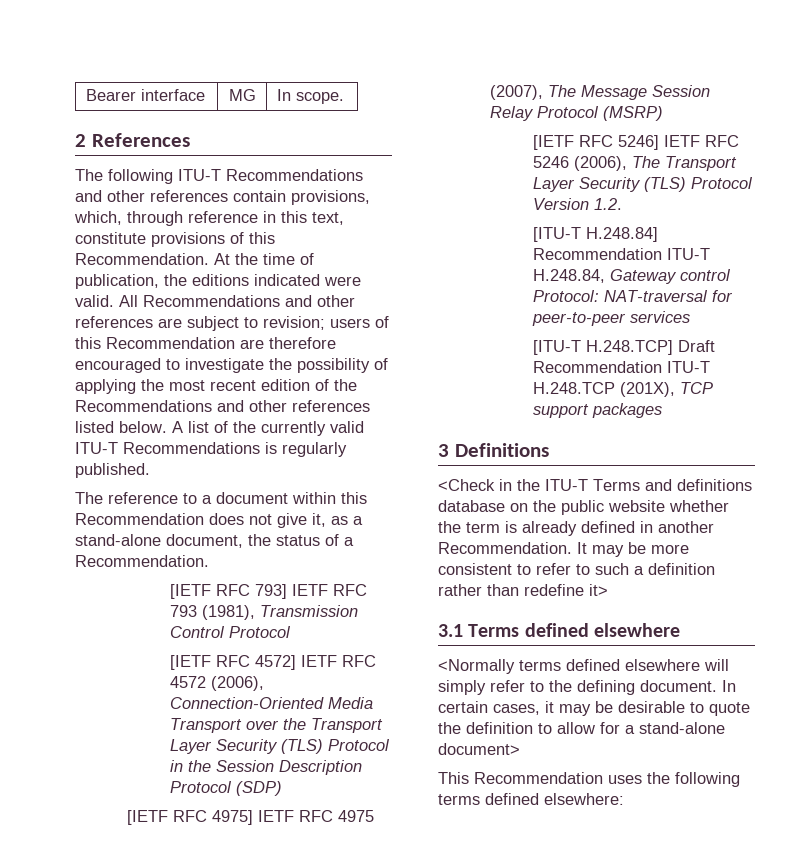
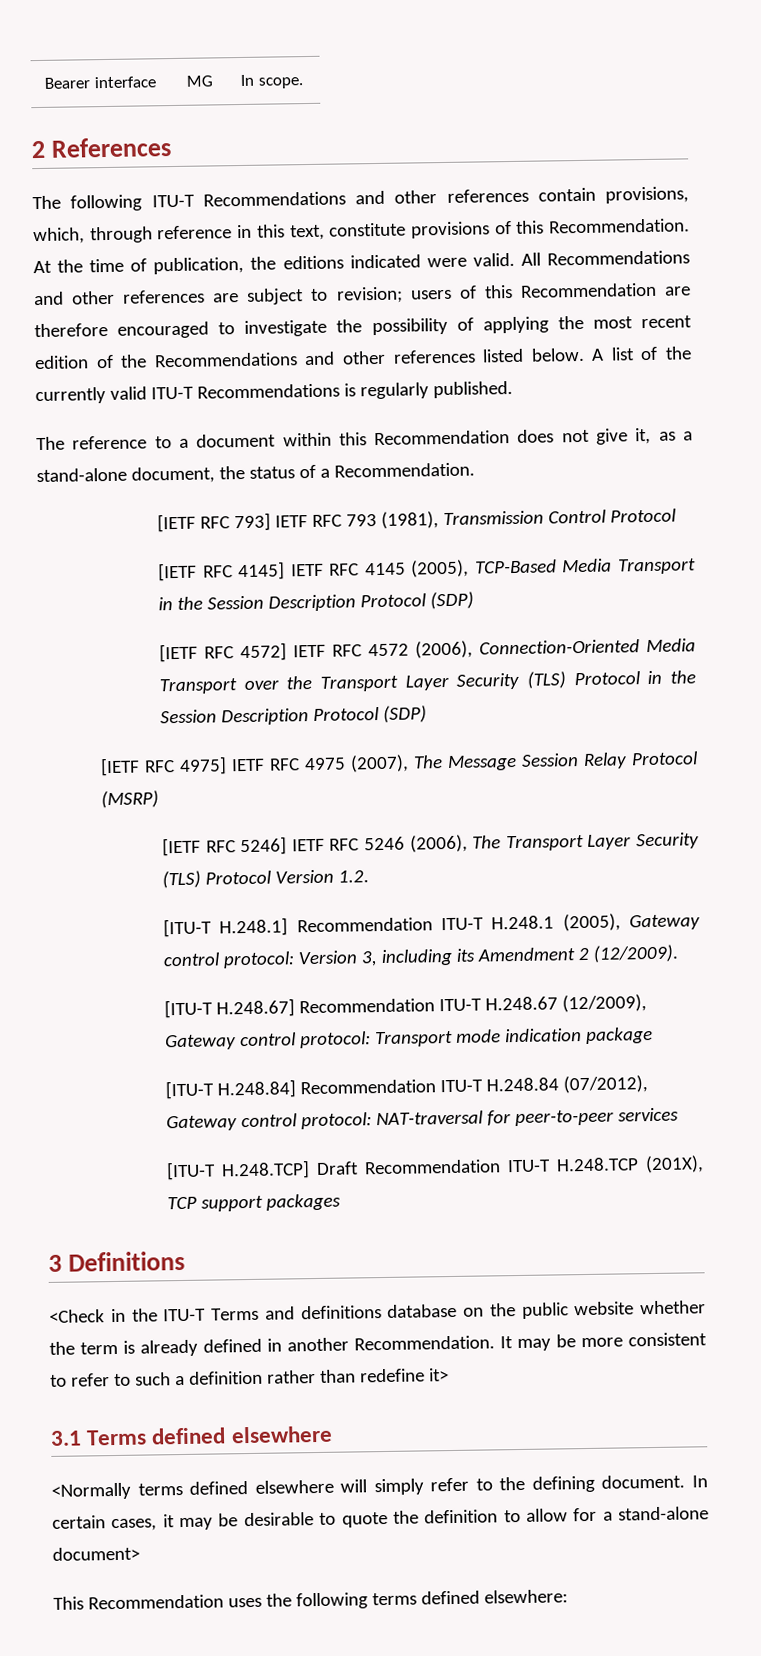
(292, 632) none -> [158,558,696,582] [158,591,475,612] // [IETF RFC 4145] IETF RFC 4145 (2005), TCP-Based Media Transport in the Session Description Protocol (SDP)
(623, 204) none -> [163,913,700,938] [163,944,680,969] [164,994,648,1019] [165,1026,654,1051] // [ITU-T H.248.1] Recommendation ITU-T H.248.1 (2005), Gateway control protocol: Version 3, including its Amendment 2 (12/2009). // [ITU-T H.248.67] Recommendation ITU-T H.248.67 (12/2009), Gateway control protocol: Transport mode indication package
[533,269,732,284] [533,290,600,302] H.248.84, Gateway control Protocol: -> [486,1075,649,1094] [166,1112,373,1132] H.248.84 (07/2012), Gateway control protocol:

